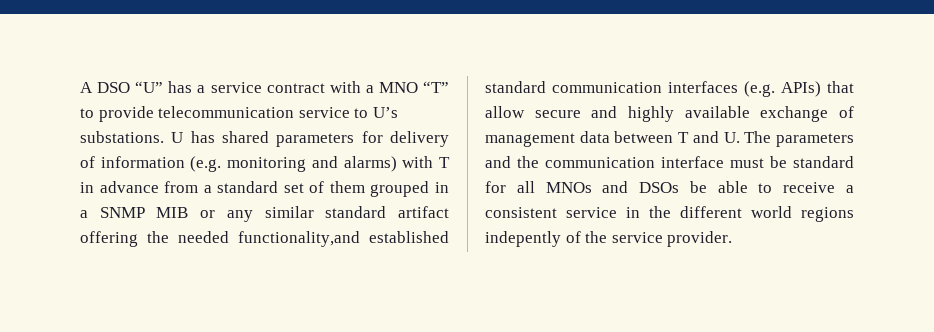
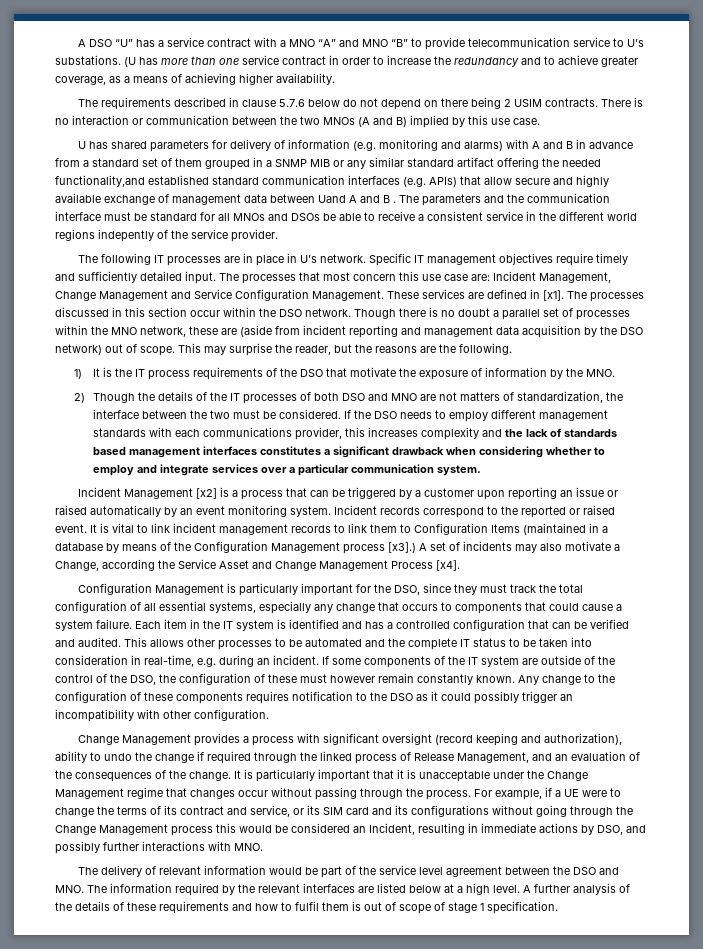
[423,81,449,93] “T” -> [318,39,409,47] “A” and MNO “B”
(164, 137) none -> [124,55,638,67] [55,73,335,85] [78,97,644,110] [55,115,540,128] (U has more than one service contract in order to increase the redundancy and to achieve greater coverage, as a means of achieving higher availability. // The requirements described in clause 5.7.6 below do not depend on there being 2 USIM contracts. There is no interaction or communication between the two MNOs (A and B) implied by this use case. //
[439,157,451,168] T -> [532,141,574,149] A and B
[678,131,740,143] T and U. -> [318,195,396,203] Uand A and B .
(733, 239) none -> [78,253,629,266] [55,271,611,284] [55,289,644,302] [55,307,630,320] [55,325,643,338] [55,343,512,356] [73,367,615,380] [73,391,623,404] [92,409,608,422] [92,427,617,440] [92,446,605,458] [92,464,481,476] [78,487,619,500] [55,505,615,518] [55,523,608,535] [55,541,620,554] [55,559,460,571] [78,583,584,596] [55,601,622,614] [55,619,629,631] [55,637,592,650] [55,655,615,668] [55,673,615,685] [55,691,573,704] [55,709,269,722] [78,733,623,746] [55,751,640,764] [55,769,588,782] [55,787,621,800] [55,805,633,817] [55,823,646,836] [55,841,263,854] [78,865,620,878] [55,883,630,896] [55,901,558,914] // The following IT processes are in place in U’s network. Specific IT management objectives require timely and sufficiently detailed input. The processes that most concern this use case are: Incident Management, Change Management and Service Configuration Management. These services are defined in [x1]. The processes discussed in this section occur within the DSO network. Though there is no doubt a parallel set of processes within the MNO network, these are (aside from incident reporting and management data acquisition by the DSO network) out of scope. This may surprise the reader, but the reasons are the following. // 1) It is the IT process requirements of the DSO that motivate the exposure of information by the MNO. // 2) Though the details of the IT processes of both DSO and MNO are not matters of standardization, the interface between the two must be considered. If the DSO needs to employ different management standards with each communications provider, this increases complexity and the lack of standards based management interfaces constitutes a significant drawback when considering whether to employ and integrate services over a particular communication system. // Incident Management [x2] is a process that can be triggered by a customer upon reporting an issue or raised automatically by an event monitoring system. Incident records correspond to the reported or raised event. It is vital to link incident management records to link them to Configuration Items (maintained in a database by means of the Configuration Management process [x3].) A set of incidents may also motivate a Change, according the Service Asset and Change Management Process [x4]. // Configuration Management is particularly important for the DSO, since they must track the total configuration of all essential systems, especially any change that occurs to components that could cause a system failure. Each item in the IT system is identified and has a controlled configuration that can be verified and audited. This allows other processes to be automated and the complete IT status to be taken into consideration in real-time, e.g. during an incident. If some components of the IT system are outside of the control of the DSO, the configuration of these must however remain constantly known. Any change to the configuration of these components requires notification to the DSO as it could possibly trigger an incompatibility with other configuration. // Change Management provides a process with significant oversight (record keeping and authorization), ability to undo the change if required through the linked process of Release Management, and an evaluation of the consequences of the change. It is particularly important that it is unacceptable under the Change Management regime that changes occur without passing through the process. For example, if a UE were to change the terms of its contract and service, or its SIM card and its configurations without going through the Change Management process this would be considered an Incident, resulting in immediate actions by DSO, and possibly further interactions with MNO. // The delivery of relevant information would be part of the service level agreement between the DSO and MNO. The information required by the relevant interfaces are listed below at a high level. A further analysis of the details of these requirements and how to fulfil them is out of scope of stage 1 specification.

